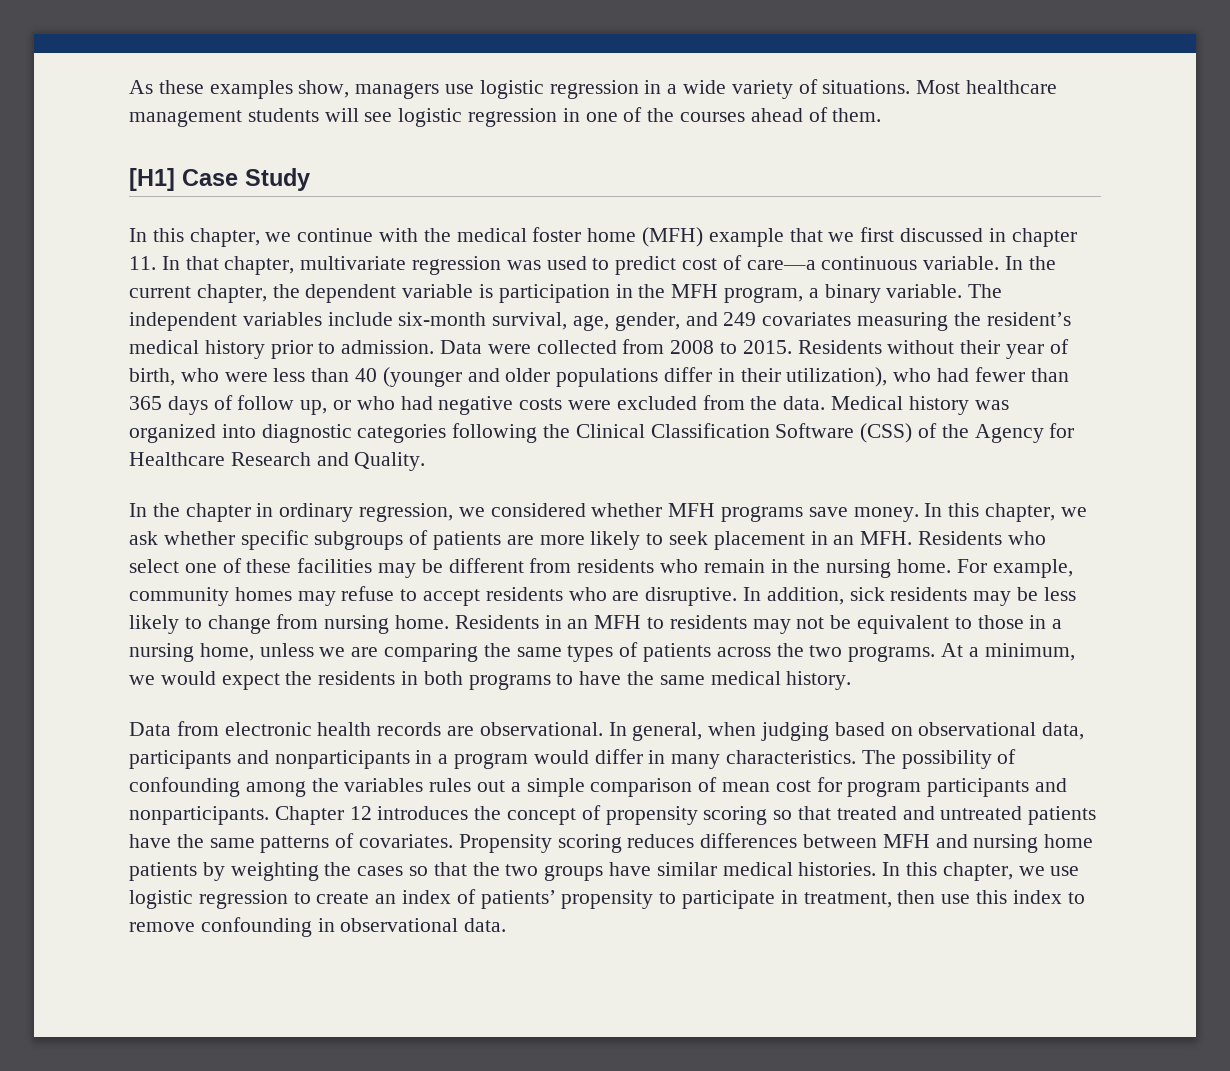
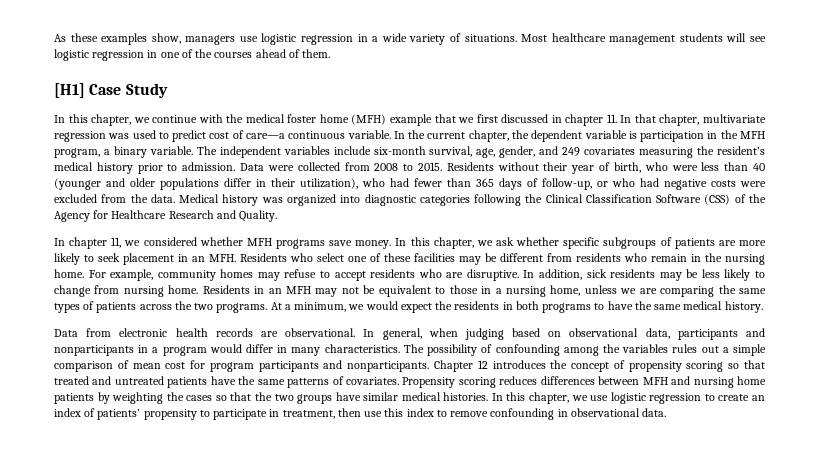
[237,395,328,415] follow up, -> [542,178,592,190] follow-up,
[152,503,454,522] the chapter in ordinary regression, -> [69,237,122,249] chapter 11,
[647,615,747,629] to residents -> (312, 290) none

